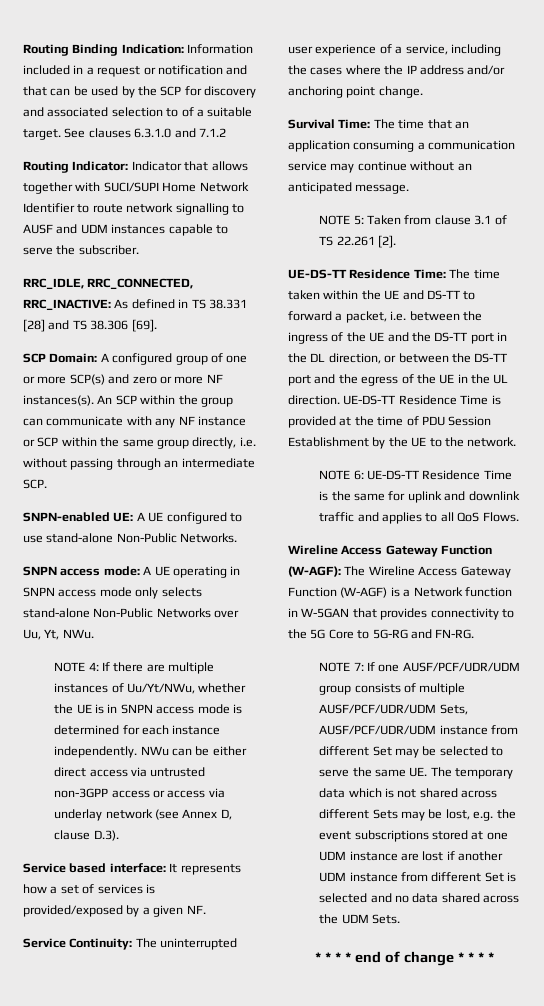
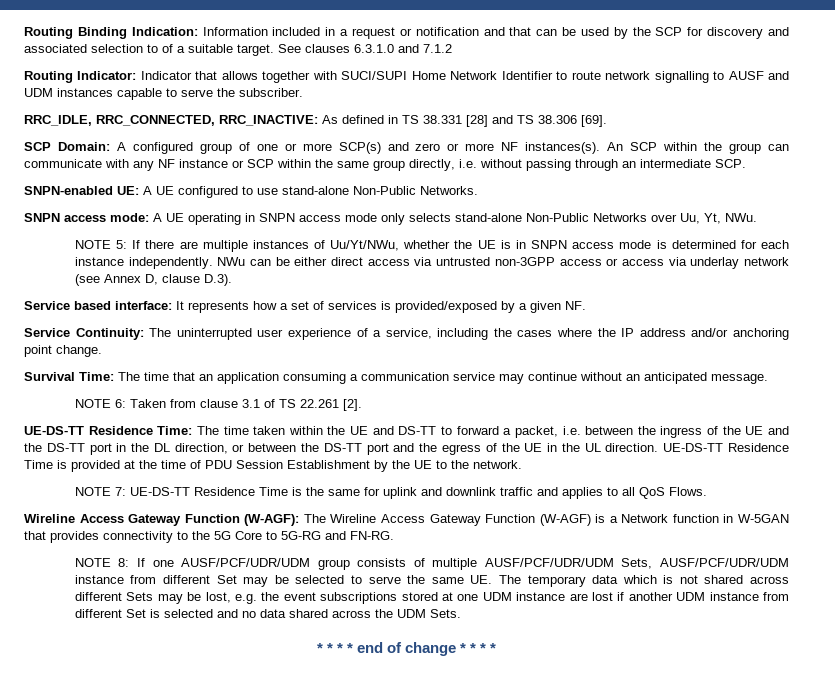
[88,662,99,671] 4: -> [116,240,128,249] 5:
[353,215,364,225] 5: -> [114,399,126,408] 6:
[353,470,364,480] 6: -> [114,487,126,496] 7:
[353,662,364,671] 7: -> [118,558,130,567] 8:

